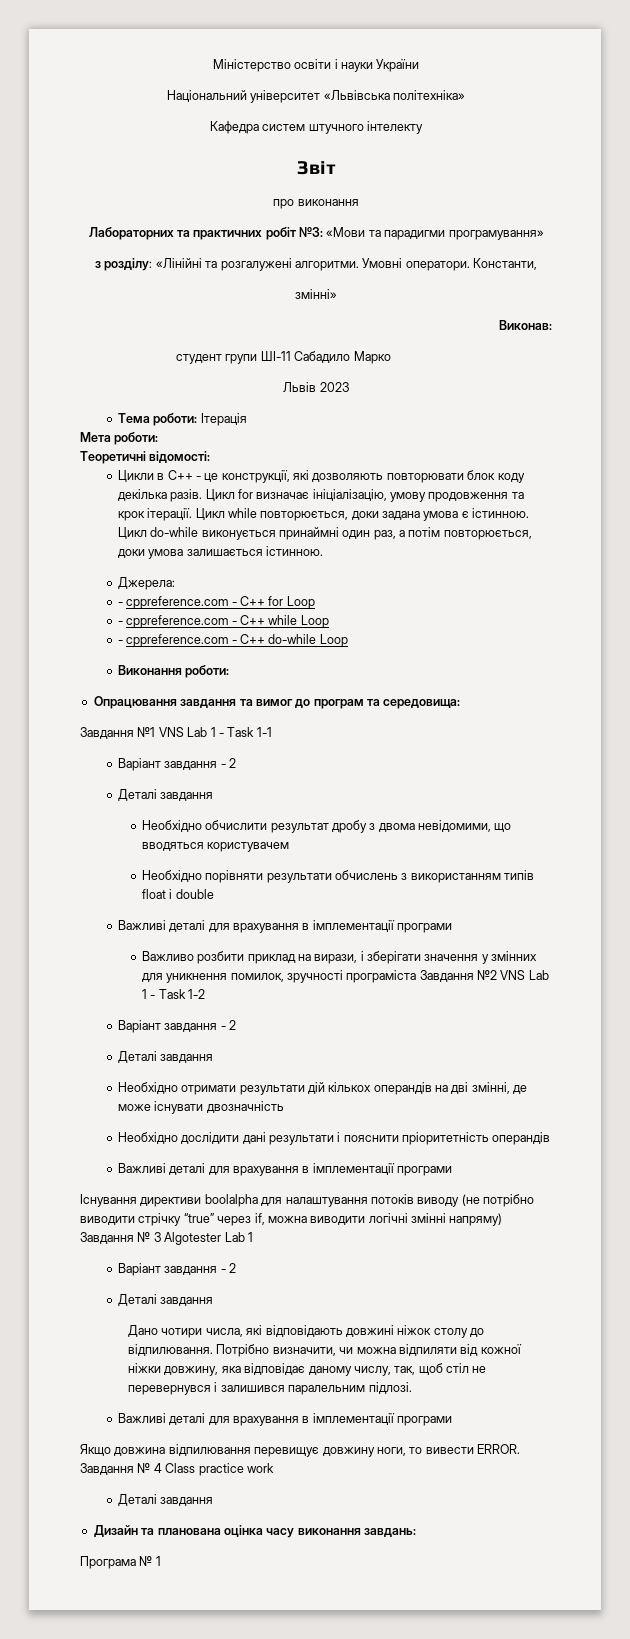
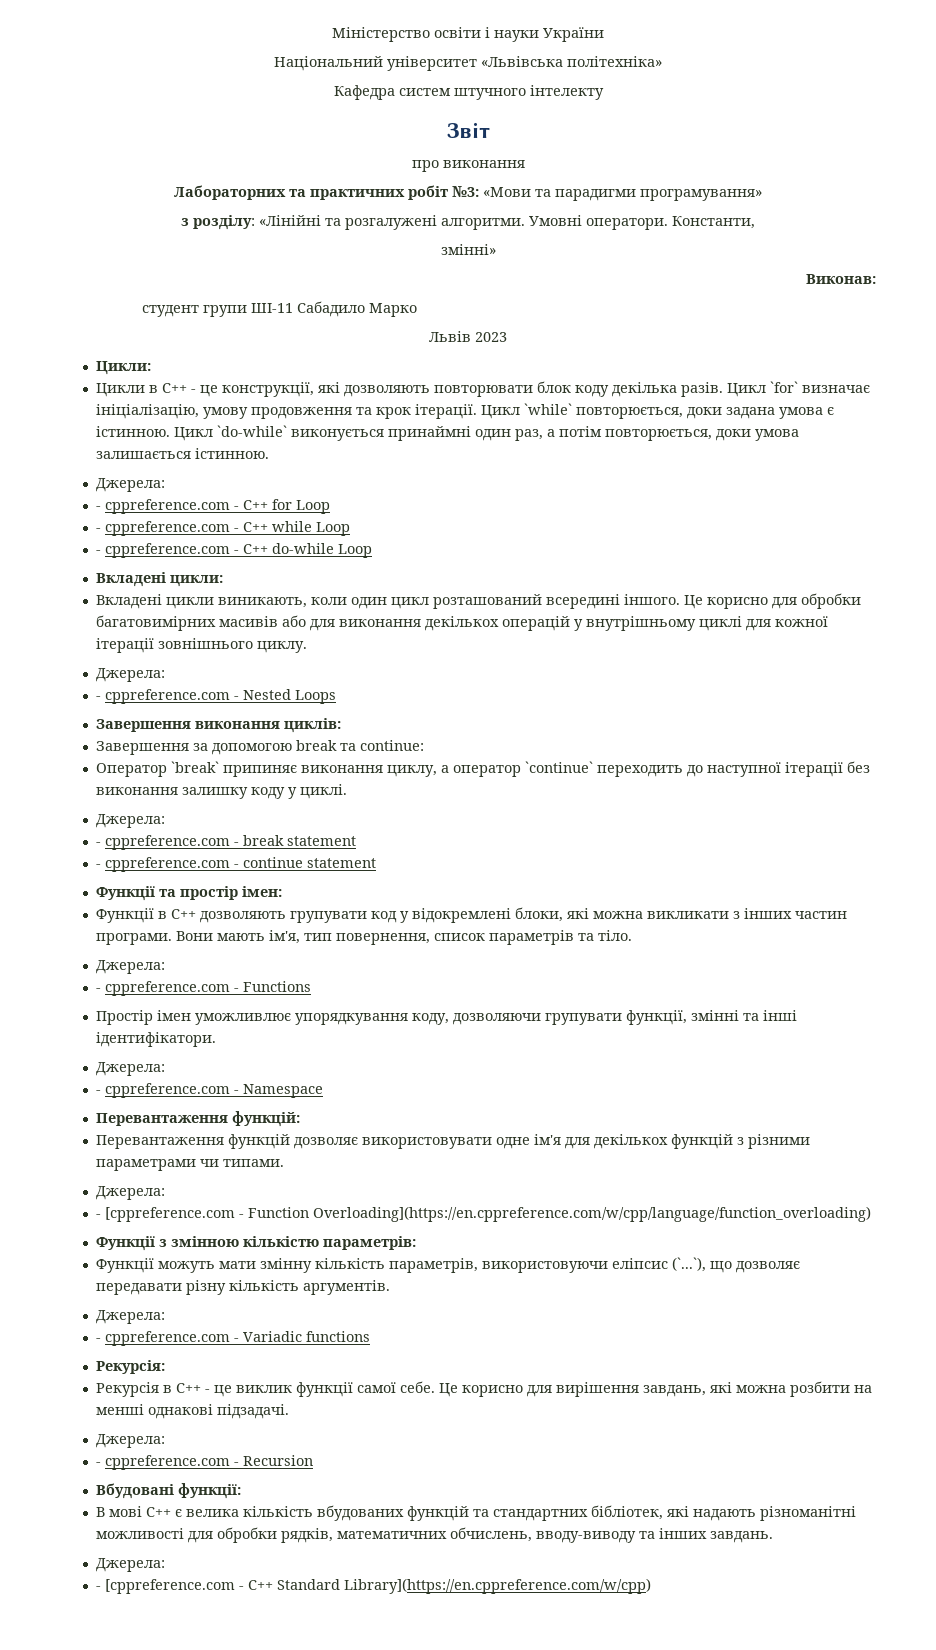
[117,413,247,426] [80,432,159,445] [80,451,211,464] Тема роботи: Ітерація // Мета роботи: // Теоретичні відомості: -> [96,361,152,375] Цикли:
[237,489,253,499] for -> [770,381,799,393] `for`
[227,508,257,518] while -> [524,403,573,415] `while`
[150,527,199,537] do-while -> [217,425,288,437] `do-while`
[117,665,230,678] [93,696,461,709] [80,727,272,739] [117,758,236,771] [117,789,214,801] [141,820,512,833] [141,842,290,852] [141,870,535,883] [141,889,214,899] [117,920,453,933] [141,951,538,964] [141,970,549,983] [141,989,205,999] [117,1020,236,1033] [117,1051,214,1063] [117,1082,528,1095] [117,1101,284,1114] [117,1132,551,1145] [117,1163,453,1176] [80,1194,534,1207] [80,1213,503,1226] [80,1232,253,1245] [117,1263,236,1276] [117,1294,214,1306] [128,1325,485,1338] [128,1344,522,1357] [128,1363,487,1376] [128,1382,412,1395] [117,1413,453,1426] [80,1444,520,1457] [80,1463,274,1476] [117,1494,214,1506] [93,1525,416,1538] [80,1556,161,1569] Виконання роботи: // Опрацювання завдання та вимог до програм та середовища: // Завдання №1 VNS Lab 1 - Task 1-1 // Варіант завдання - 2 // Деталі завдання // Необхідно обчислити результат дробу з двома невідомими, що вводяться користувачем // Необхідно порівняти результати обчислень з використанням типів float і double // Важливі деталі для врахування в імплементації програми // Важливо розбити приклад на вирази, і зберігати значення у змінних для уникнення помилок, зручності програміста Завдання №2 VNS Lab 1 - Task 1-2 // Варіант завдання - 2 // Деталі завдання // Необхідно отримати результати дій кількох операндів на дві змінні, де може існувати двозначність // Необхідно дослідити дані результати і пояснити пріоритетність операндів // Важливі деталі для врахування в імплементації програми // Існування директиви boolalpha для налаштування потоків виводу (не потрібно виводити стрічку “true” через if, можна виводити логічні змінні напряму) Завдання № 3 Algotester Lab 1 // Варіант завдання - 2 // Деталі завдання // Дано чотири числа, які відповідають довжині ніжок столу до відпилювання. Потрібно визначити, чи можна відпиляти від кожної ніжки довжину, яка відповідає даному числу, так, щоб стіл не перевернувся і залишився паралельним підлозі. // Важливі деталі для врахування в імплементації програми // Якщо довжина відпилювання перевищує довжину ноги, то вивести ERROR. Завдання № 4 Class practice work // Деталі завдання // Дизайн та планована оцінка часу виконання завдань: // Програма № 1 -> [96,572,224,587] [96,593,862,609] [96,615,829,631] [96,638,308,653] [96,668,166,682] [96,689,337,704] [96,718,342,733] [96,740,425,755] [96,761,871,777] [96,784,348,799] [96,814,166,828] [96,835,357,850] [96,857,377,872] [96,886,283,901] [96,907,848,923] [96,930,633,945] [96,960,166,974] [96,981,312,996] [96,1010,798,1025] [96,1032,217,1047] [96,1062,166,1076] [96,1083,324,1098] [96,1111,301,1127] [96,1134,811,1149] [96,1159,285,1171] [96,1186,166,1200] [96,1206,872,1222] [96,1236,417,1251] [96,1257,801,1273] [96,1280,391,1295] [96,1310,166,1324] [96,1331,371,1346] [96,1360,166,1374] [96,1381,873,1397] [96,1404,290,1419] [96,1434,166,1448] [96,1455,314,1470] [96,1483,242,1499] [96,1505,857,1521] [96,1527,774,1543] [96,1558,166,1572] [96,1578,652,1594] Вкладені цикли: // Вкладені цикли виникають, коли один цикл розташований всередині іншого. Це корисно для обробки багатовимірних масивів або для виконання декількох операцій у внутрішньому циклі для кожної ітерації зовнішнього циклу. // Джерела: // - cppreference.com - Nested Loops // Завершення виконання циклів: // Завершення за допомогою break та continue: // Оператор `break` припиняє виконання циклу, а оператор `continue` переходить до наступної ітерації без виконання залишку коду у циклі. // Джерела: // - cppreference.com - break statement // - cppreference.com - continue statement // Функції та простір імен: // Функції в C++ дозволяють групувати код у відокремлені блоки, які можна викликати з інших частин програми. Вони мають ім'я, тип повернення, список параметрів та тіло. // Джерела: // - cppreference.com - Functions // Простір імен уможливлює упорядкування коду, дозволяючи групувати функції, змінні та інші ідентифікатори. // Джерела: // - cppreference.com - Namespace // Перевантаження функцій: // Перевантаження функцій дозволяє використовувати одне ім'я для декількох функцій з різними параметрами чи типами. // Джерела: // - [cppreference.com - Function Overloading](https://en.cppreference.com/w/cpp/language/function_overloading) // Функції з змінною кількістю параметрів: // Функції можуть мати змінну кількість параметрів, використовуючи еліпсис (`...`), що дозволяє передавати різну кількість аргументів. // Джерела: // - cppreference.com - Variadic functions // Рекурсія: // Рекурсія в C++ - це виклик функції самої себе. Це корисно для вирішення завдань, які можна розбити на менші однакові підзадачі. // Джерела: // - cppreference.com - Recursion // Вбудовані функції: // В мові C++ є велика кількість вбудованих функцій та стандартних бібліотек, які надають різноманітні можливості для обробки рядків, математичних обчислень, вводу-виводу та інших завдань. // Джерела: // - [cppreference.com - C++ Standard Library](https://en.cppreference.com/w/cpp)

